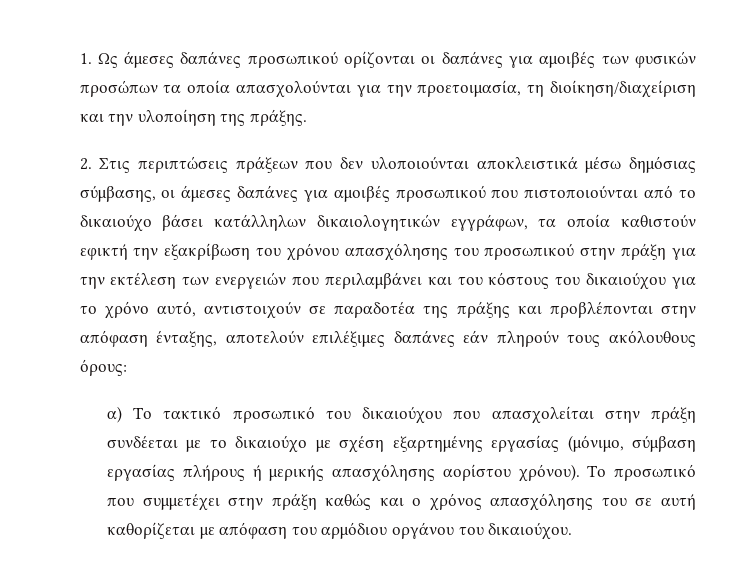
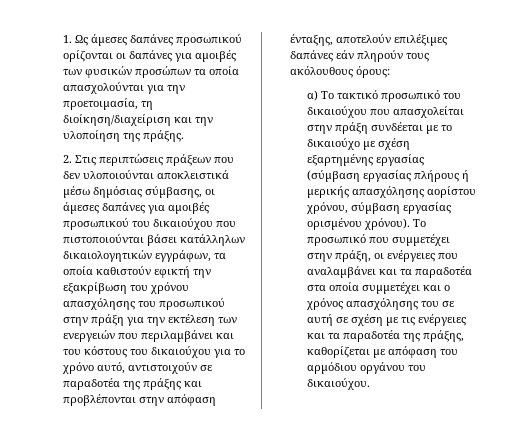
[491,185,697,198] [79,214,152,232] που πιστοποιούνται από το δικαιούχο -> [131,218,236,230] [62,234,144,243] του δικαιούχου που πιστοποιούνται
[567,435,696,452] (μόνιμο, σύμβαση -> [306,170,360,182] (σύμβαση
(511, 472) none -> [305,202,451,214] [306,218,362,230] χρόνου, σύμβαση εργασίας ορισμένου
[271,493,372,510] πράξη καθώς -> [334,250,458,262] [306,266,472,278] [306,282,420,294] πράξη, οι ενέργειες που αναλαμβάνει και τα παραδοτέα στα οποία συμμετέχει
(696, 502) none -> [335,314,466,326] [306,330,464,342] σε σχέση με τις ενέργειες και τα παραδοτέα της πράξης,

